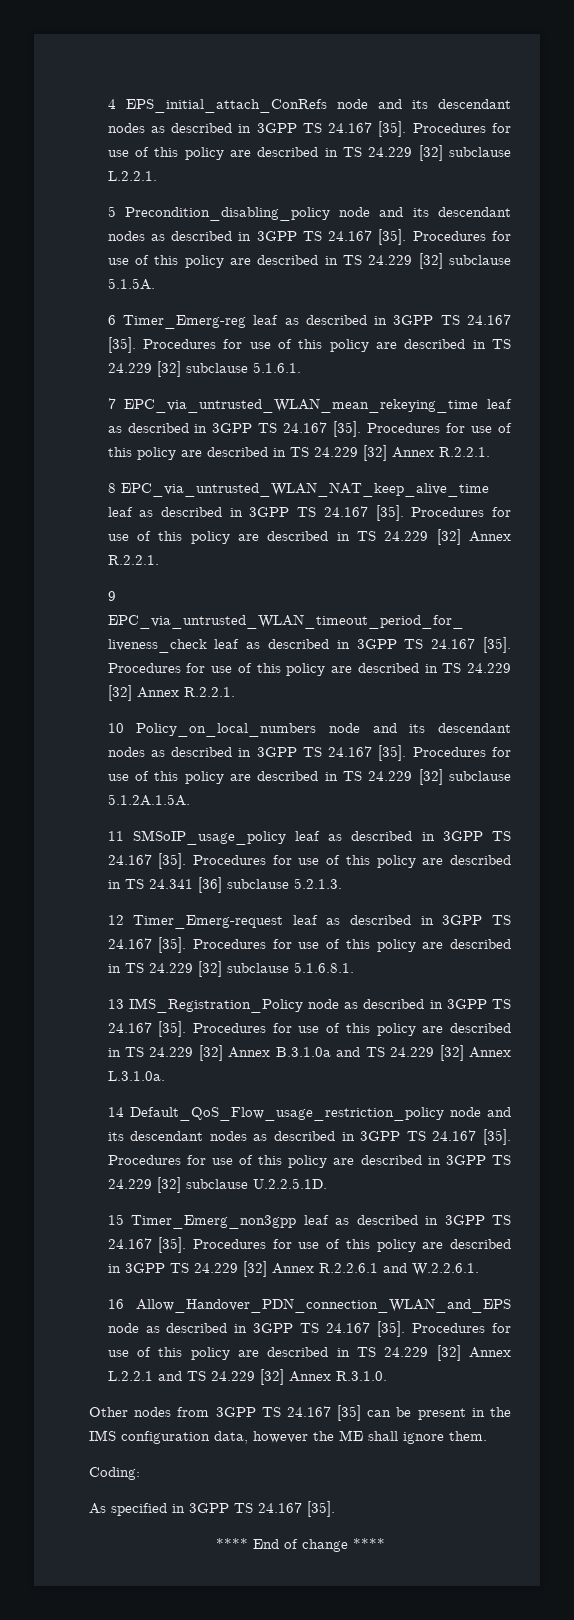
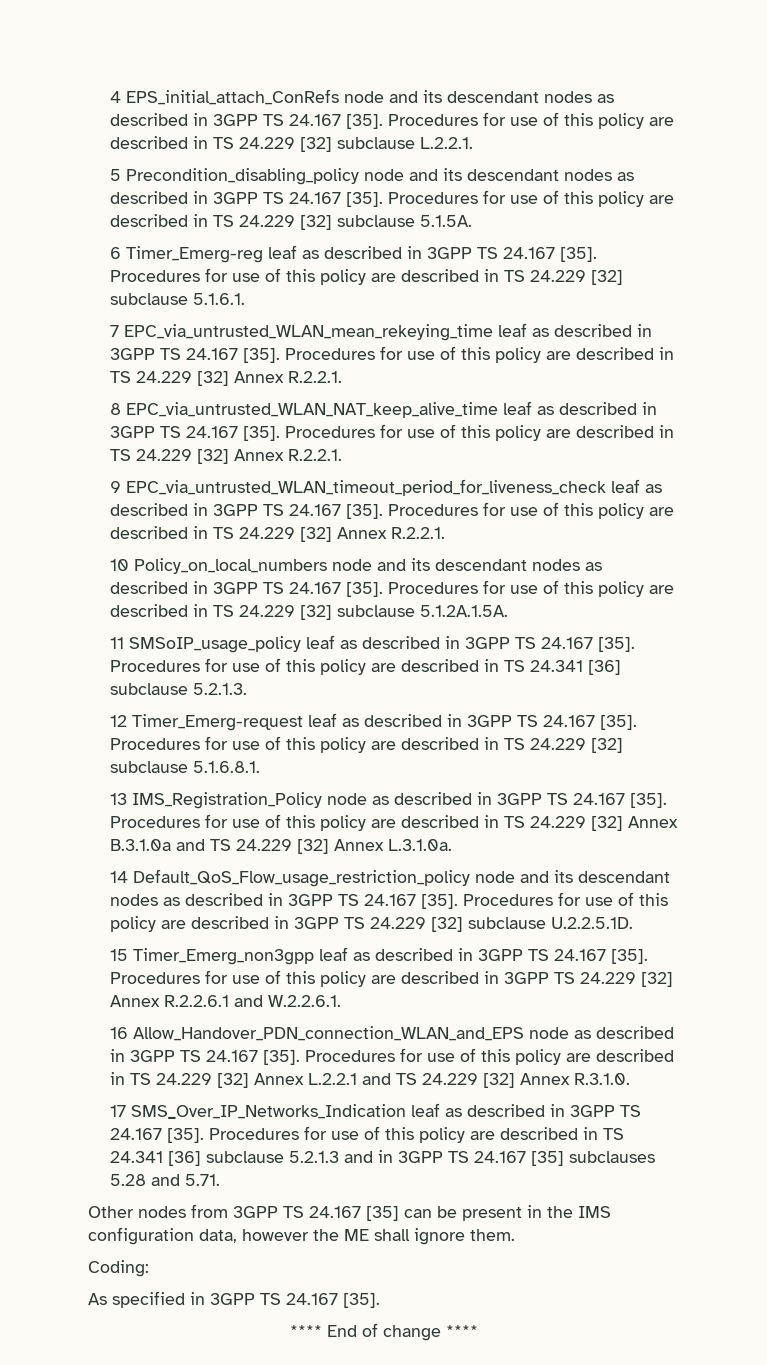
(387, 1376) none -> [110,1103,642,1119] [110,1126,625,1143] [110,1150,656,1166] [110,1174,221,1186] // 17 SMS_Over_IP_Networks_Indication leaf as described in 3GPP TS 24.167 [35]. Procedures for use of this policy are described in TS 24.341 [36] subclause 5.2.1.3 and in 3GPP TS 24.167 [35] subclauses 5.28 and 5.71.

